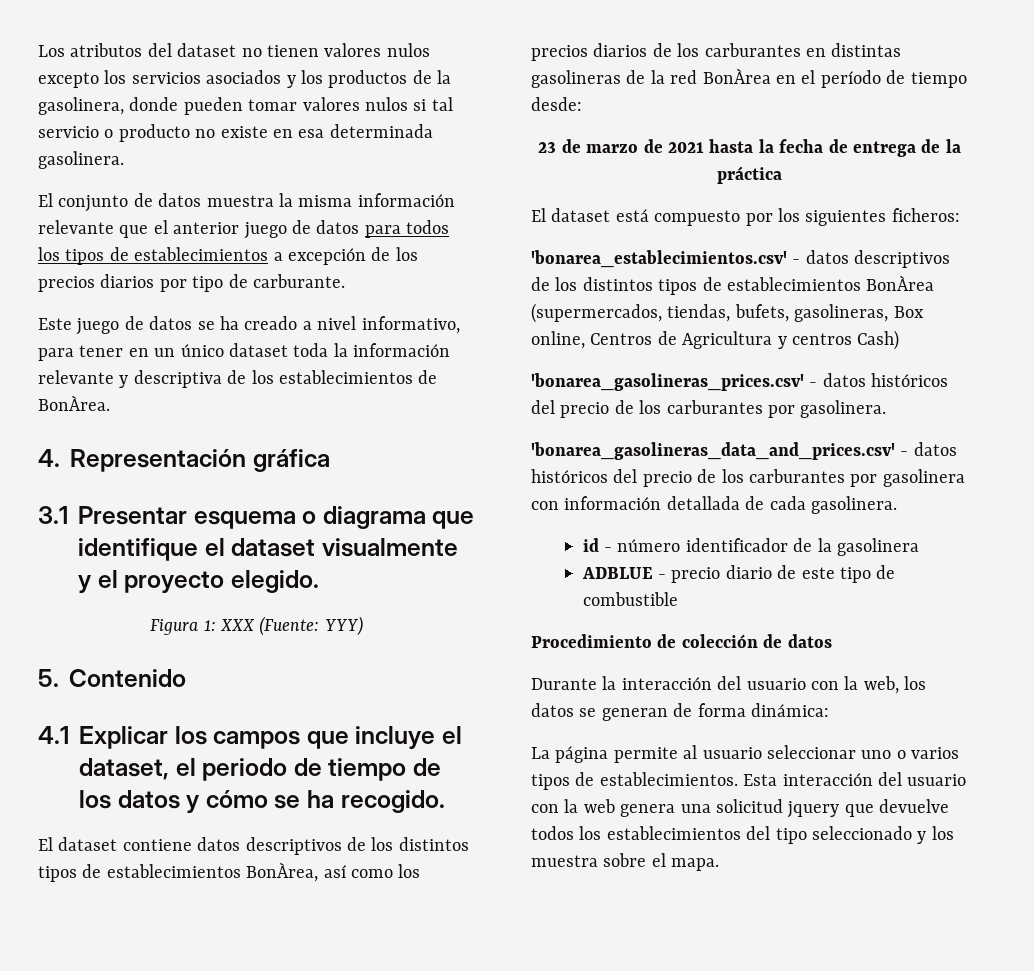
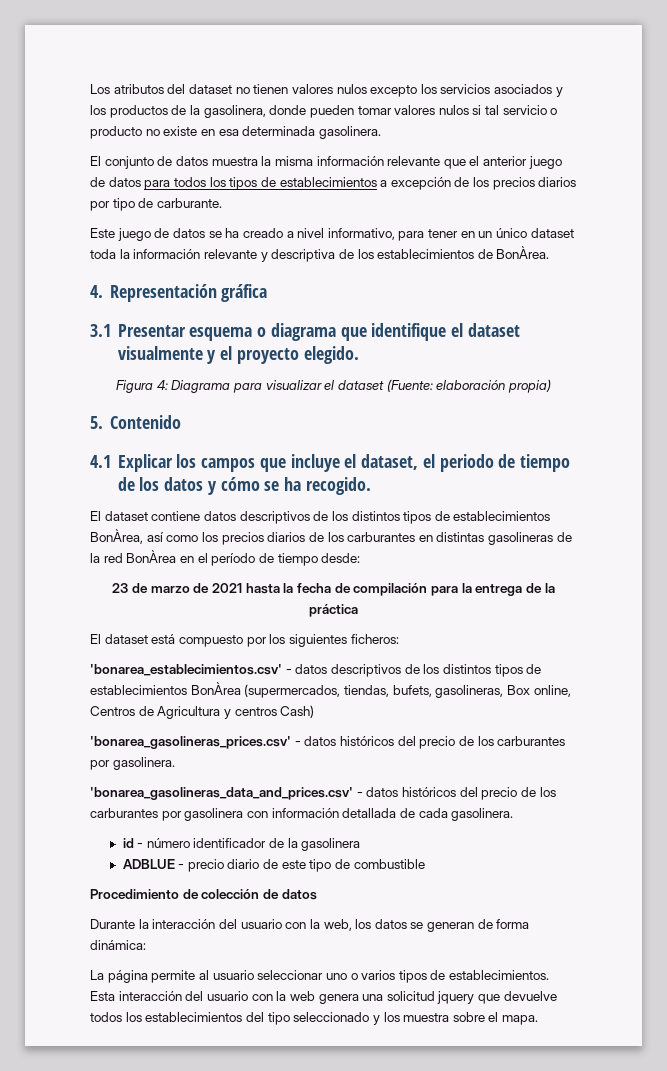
[203,616,363,636] 1: XXX (Fuente: YYY) -> [156,379,551,393] 4: Diagrama para visualizar el dataset (Fuente: elaboración propia)
(848, 146) none -> [353,583,472,596] compilación para la

